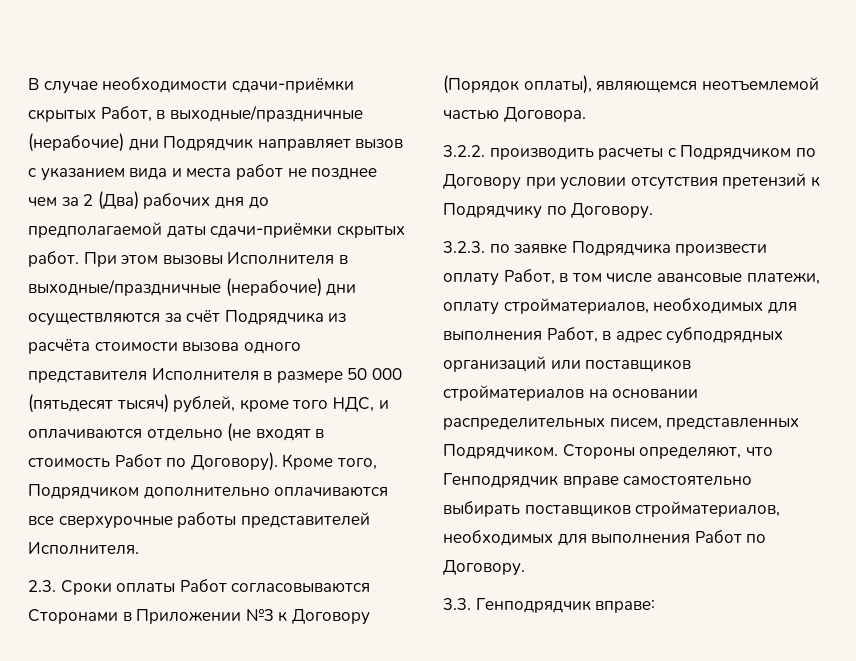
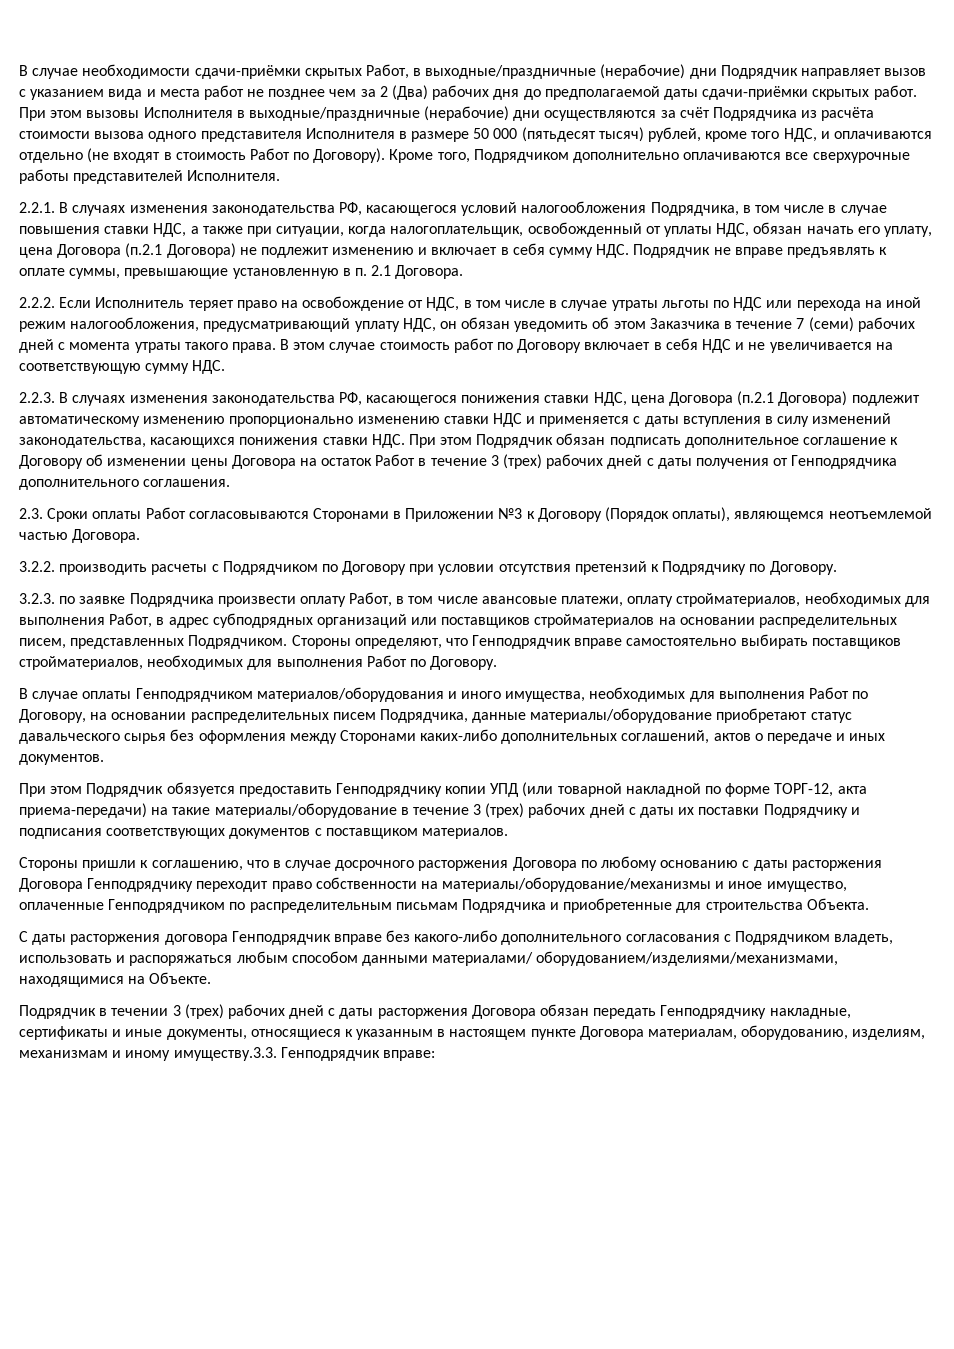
(139, 548) none -> [19,201,887,216] [19,222,932,237] [19,243,888,258] [19,265,464,279] [19,296,921,311] [19,317,915,332] [19,338,893,353] [19,360,226,374] [19,391,920,406] [19,413,892,427] [19,433,899,448] [19,454,898,469] [19,479,231,490] // 2.2.1. В случаях изменения законодательства РФ, касающегося условий налогообложения Подрядчика, в том числе в случае повышения ставки НДС, а также при ситуации, когда налогоплательщик, освобожденный от уплаты НДС, обязан начать его уплату, цена Договора (п.2.1 Договора) не подлежит изменению и включает в себя сумму НДС. Подрядчик не вправе предъявлять к оплате суммы, превышающие установленную в п. 2.1 Договора. // 2.2.2. Если Исполнитель теряет право на освобождение от НДС, в том числе в случае утраты льготы по НДС или перехода на иной режим налогообложения, предусматривающий уплату НДС, он обязан уведомить об этом Заказчика в течение 7 (семи) рабочих дней с момента утраты такого права. В этом случае стоимость работ по Договору включает в себя НДС и не увеличивается на соответствующую сумму НДС. // 2.2.3. В случаях изменения законодательства РФ, касающегося понижения ставки НДС, цена Договора (п.2.1 Договора) подлежит автоматическому изменению пропорционально изменению ставки НДС и применяется с даты вступления в силу изменений законодательства, касающихся понижения ставки НДС. При этом Подрядчик обязан подписать дополнительное соглашение к Договору об изменении цены Договора на остаток Работ в течение 3 (трех) рабочих дней с даты получения от Генподрядчика дополнительного соглашения.
[443,598,471,610] 3.3. -> [19,687,869,702] [19,708,852,723] [19,729,886,744] [19,754,104,765] [19,782,867,797] [19,803,860,818] [19,828,508,839] [19,856,882,871] [19,877,847,892] [19,898,869,913] [19,930,894,945] [19,951,839,966] [19,972,212,987] [19,1004,851,1019] [19,1025,926,1040] [19,1047,277,1061] В случае оплаты Генподрядчиком материалов/оборудования и иного имущества, необходимых для выполнения Работ по Договору, на основании распределительных писем Подрядчика, данные материалы/оборудование приобретают статус давальческого сырья без оформления между Сторонами каких-либо дополнительных соглашений, актов о передаче и иных документов. // При этом Подрядчик обязуется предоставить Генподрядчику копии УПД (или товарной накладной по форме ТОРГ-12, акта приема-передачи) на такие материалы/оборудование в течение 3 (трех) рабочих дней с даты их поставки Подрядчику и подписания соответствующих документов с поставщиком материалов. // Стороны пришли к соглашению, что в случае досрочного расторжения Договора по любому основанию с даты расторжения Договора Генподрядчику переходит право собственности на материалы/оборудование/механизмы и иное имущество, оплаченные Генподрядчиком по распределительным письмам Подрядчика и приобретенные для строительства Объекта. // С даты расторжения договора Генподрядчик вправе без какого-либо дополнительного согласования с Подрядчиком владеть, использовать и распоряжаться любым способом данными материалами/ оборудованием/изделиями/механизмами, находящимися на Объекте. // Подрядчик в течении 3 (трех) рабочих дней с даты расторжения Договора обязан передать Генподрядчику накладные, сертификаты и иные документы, относящиеся к указанным в настоящем пункте Договора материалам, оборудованию, изделиям, механизмам и иному имуществу.3.3.

